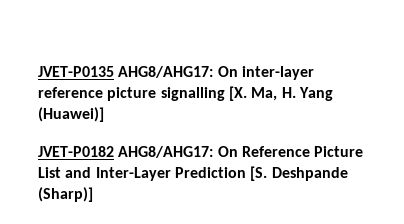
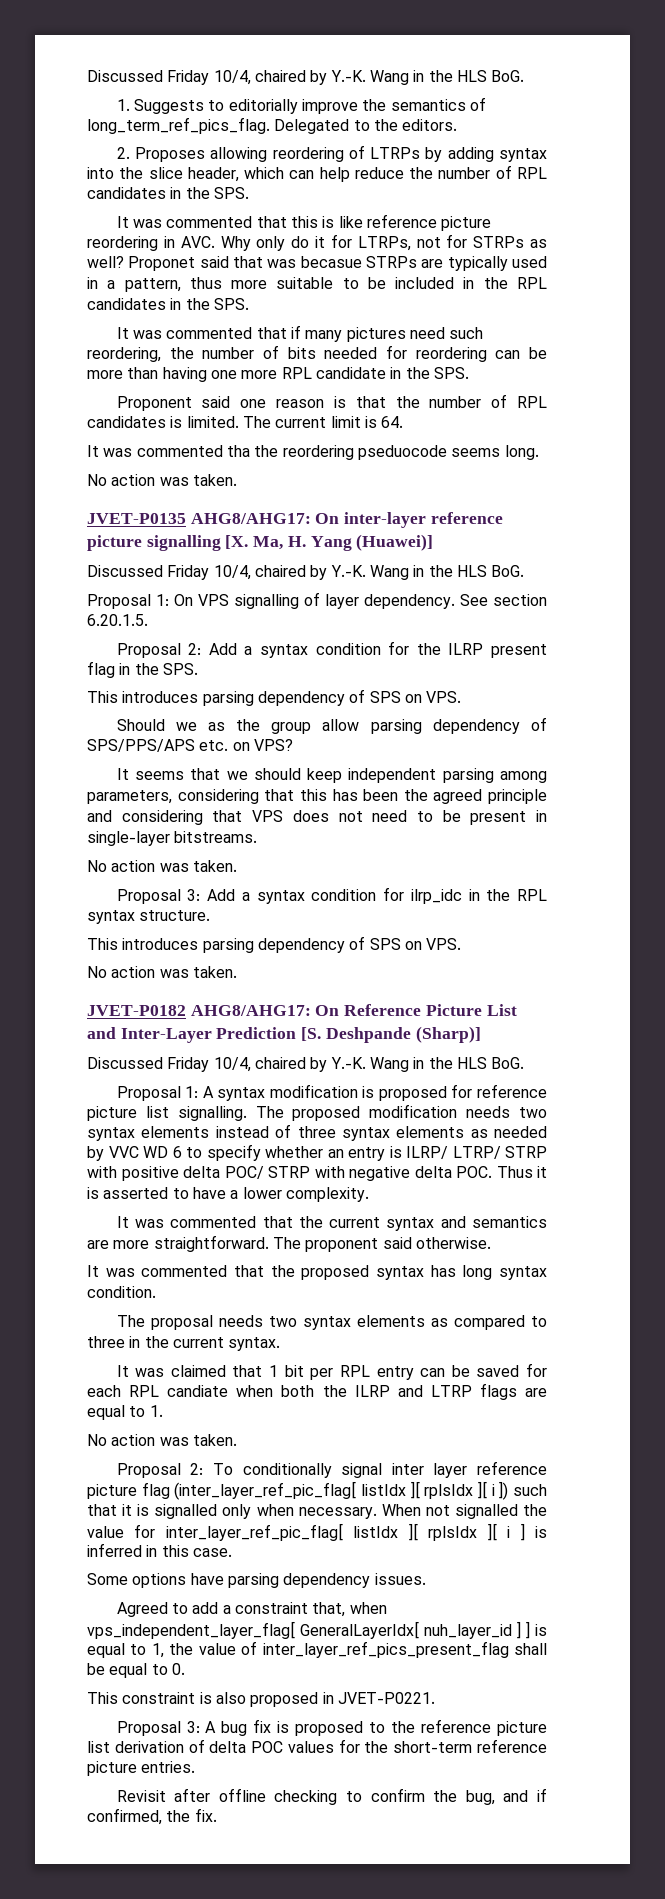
(38, 71) none -> [87,70,525,85] [116,97,486,114] [87,117,458,134] [116,145,547,162] [87,165,547,182] [87,187,249,199] [116,214,492,231] [87,234,547,251] [87,256,547,271] [87,277,547,292] [87,298,249,310] [116,325,484,342] [87,345,547,362] [87,367,469,382] [116,394,547,411] [87,416,404,428] [87,445,539,460] [87,474,237,486] Discussed Friday 10/4, chaired by Y.-K. Wang in the HLS BoG. // 1. Suggests to editorially improve the semantics of long_term_ref_pics_flag. Delegated to the editors. // 2. Proposes allowing reordering of LTRPs by adding syntax into the slice header, which can help reduce the number of RPL candidates in the SPS. // It was commented that this is like reference picture reordering in AVC. Why only do it for LTRPs, not for STRPs as well? Proponet said that was becasue STRPs are typically used in a pattern, thus more suitable to be included in the RPL candidates in the SPS. // It was commented that if many pictures need such reordering, the number of bits needed for reordering can be more than having one more RPL candidate in the SPS. // Proponent said one reason is that the number of RPL candidates is limited. The current limit is 64. // It was commented tha the reordering pseduocode seems long. // No action was taken. //
(104, 114) none -> [87,565,525,580] [87,592,547,609] [87,614,148,626] [116,641,547,658] [87,661,198,678] [87,689,462,706] [116,717,547,734] [87,739,293,752] [116,768,547,783] [87,789,547,804] [87,810,547,825] [87,831,258,846] [87,860,237,872] [116,887,547,904] [87,910,211,924] [87,936,462,953] [87,966,237,978] // Discussed Friday 10/4, chaired by Y.-K. Wang in the HLS BoG. // Proposal 1: On VPS signalling of layer dependency. See section 6.20.1.5. // Proposal 2: Add a syntax condition for the ILRP present flag in the SPS. // This introduces parsing dependency of SPS on VPS. // Should we as the group allow parsing dependency of SPS/PPS/APS etc. on VPS? // It seems that we should keep independent parsing among parameters, considering that this has been the agreed principle and considering that VPS does not need to be present in single-layer bitstreams. // No action was taken. // Proposal 3: Add a syntax condition for ilrp_idc in the RPL syntax structure. // This introduces parsing dependency of SPS on VPS. // No action was taken.
(93, 194) none -> [87,1057,525,1072] [116,1084,547,1101] [87,1104,547,1121] [87,1124,547,1141] [87,1144,547,1161] [87,1166,547,1181] [87,1187,369,1202] [116,1216,547,1231] [87,1235,491,1252] [87,1265,547,1280] [87,1286,156,1298] [116,1315,547,1330] [87,1336,281,1351] [116,1363,547,1380] [87,1383,548,1400] [87,1405,163,1420] [87,1434,237,1446] [116,1461,547,1478] [87,1481,548,1500] [87,1504,548,1519] [87,1523,547,1541] [87,1543,232,1557] [87,1573,426,1588] [116,1602,387,1617] [87,1621,547,1639] [87,1641,547,1658] [87,1663,185,1678] [87,1692,435,1707] [116,1719,548,1736] [87,1739,547,1753] [87,1761,196,1776] [116,1788,547,1805] [87,1808,217,1825] // Discussed Friday 10/4, chaired by Y.-K. Wang in the HLS BoG. // Proposal 1: A syntax modification is proposed for reference picture list signalling. The proposed modification needs two syntax elements instead of three syntax elements as needed by VVC WD 6 to specify whether an entry is ILRP/ LTRP/ STRP with positive delta POC/ STRP with negative delta POC. Thus it is asserted to have a lower complexity. // It was commented that the current syntax and semantics are more straightforward. The proponent said otherwise. // It was commented that the proposed syntax has long syntax condition. // The proposal needs two syntax elements as compared to three in the current syntax. // It was claimed that 1 bit per RPL entry can be saved for each RPL candiate when both the ILRP and LTRP flags are equal to 1. // No action was taken. // Proposal 2: To conditionally signal inter layer reference picture flag (inter_layer_ref_pic_flag[ listIdx ][ rplsIdx ][ i ]) such that it is signalled only when necessary. When not signalled the value for inter_layer_ref_pic_flag[ listIdx ][ rplsIdx ][ i ] is inferred in this case. // Some options have parsing dependency issues. // Agreed to add a constraint that, when vps_independent_layer_flag[ GeneralLayerIdx[ nuh_layer_id ] ] is equal to 1, the value of inter_layer_ref_pics_present_flag shall be equal to 0. // This constraint is also proposed in JVET-P0221. // Proposal 3: A bug fix is proposed to the reference picture list derivation of delta POC values for the short-term reference picture entries. // Revisit after offline checking to confirm the bug, and if confirmed, the fix.

